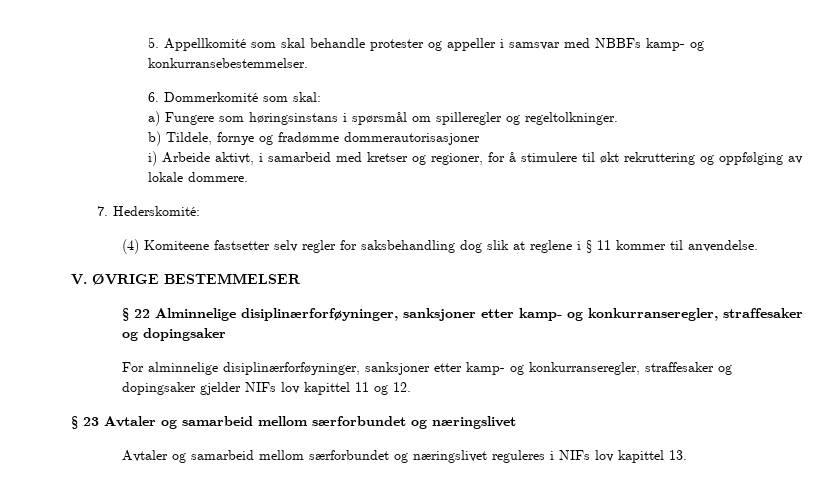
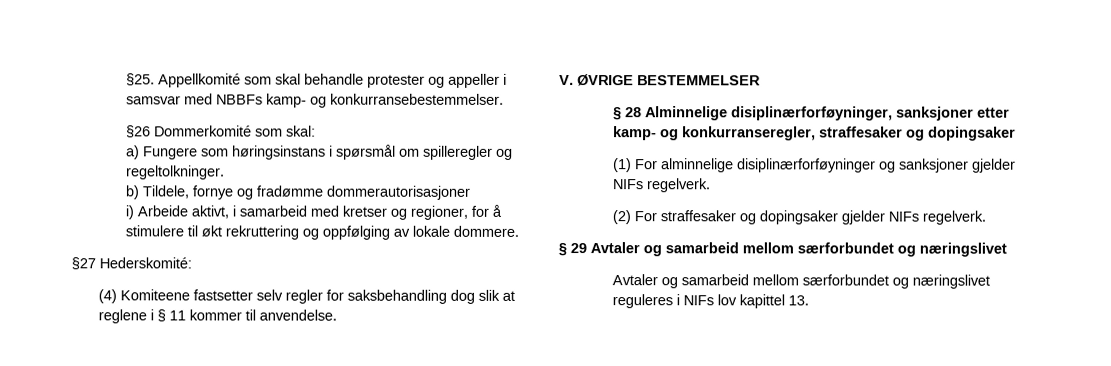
[148,37,160,48] 5. -> [126,73,156,86] §25.
[148,92,160,102] 6. -> [126,125,152,138] §26
[96,206,108,216] 7. -> [71,257,97,270] §27
[134,309,151,318] 22 -> [625,107,643,118] 28
(227, 334) none -> [613,158,633,173] (1)
[223,362,641,375] disiplinærforføyninger, sanksjoner etter kamp- og konkurranseregler, -> [737,158,1017,173] [612,178,712,193] [612,210,658,225] disiplinærforføyninger og sanksjoner gjelder NIFs regelverk. // (2) For
[281,382,412,395] [71,416,99,429] lov kapittel 11 og 12. // § 23 -> [922,210,987,225] [558,243,587,257] regelverk. // § 29

